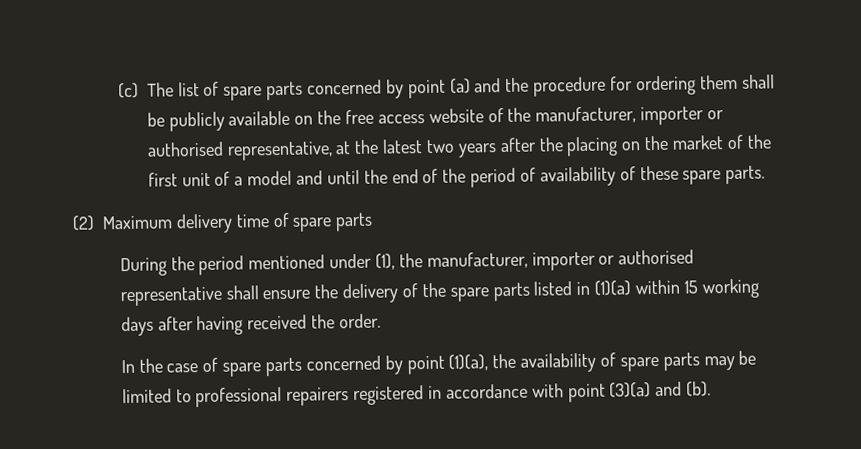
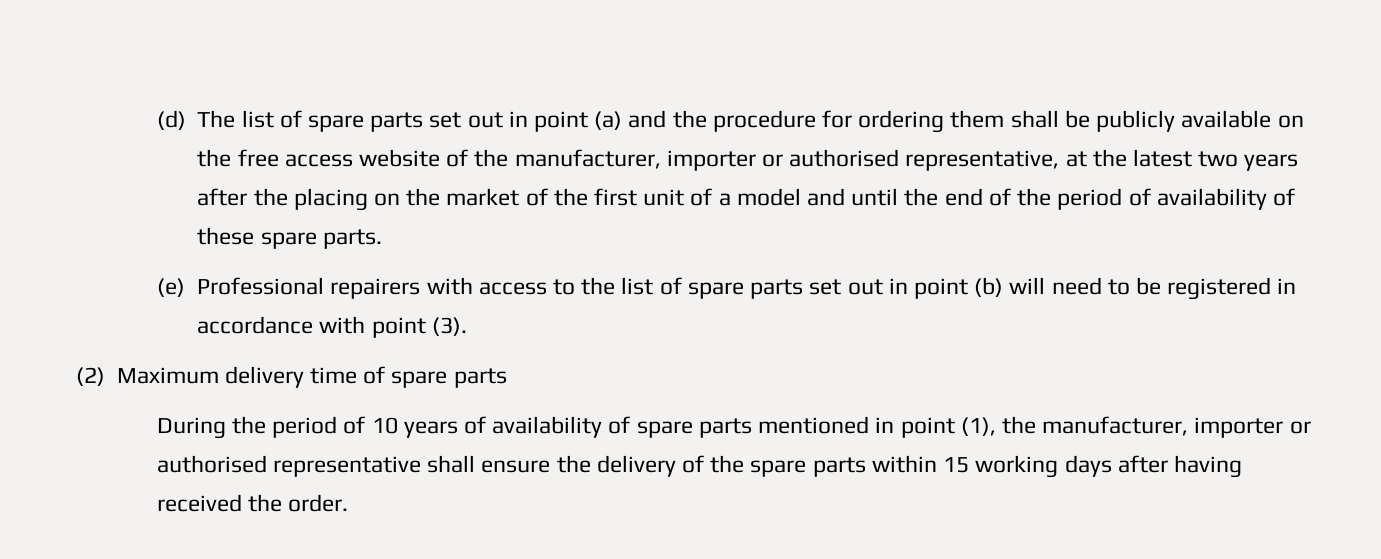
[117,82,139,99] (c) -> [156,110,186,130] (d)
[307,79,404,99] concerned by -> [429,111,528,128] set out in
(766, 175) none -> [156,277,1297,300] [197,316,467,338] // (e) Professional repairers with access to the list of spare parts set out in point (b) will need to be registered in accordance with point (3).
[248,253,373,270] mentioned under -> [343,416,955,438] of 10 years of availability of spare parts mentioned in point
[533,280,632,296] listed in (1)(a) -> (866, 467) none
[120,350,757,377] [121,381,712,408] // In the case of spare parts concerned by point (1)(a), the availability of spare parts may be limited to professional repairers registered in accordance with point (3)(a) and (b). -> (349, 503) none

